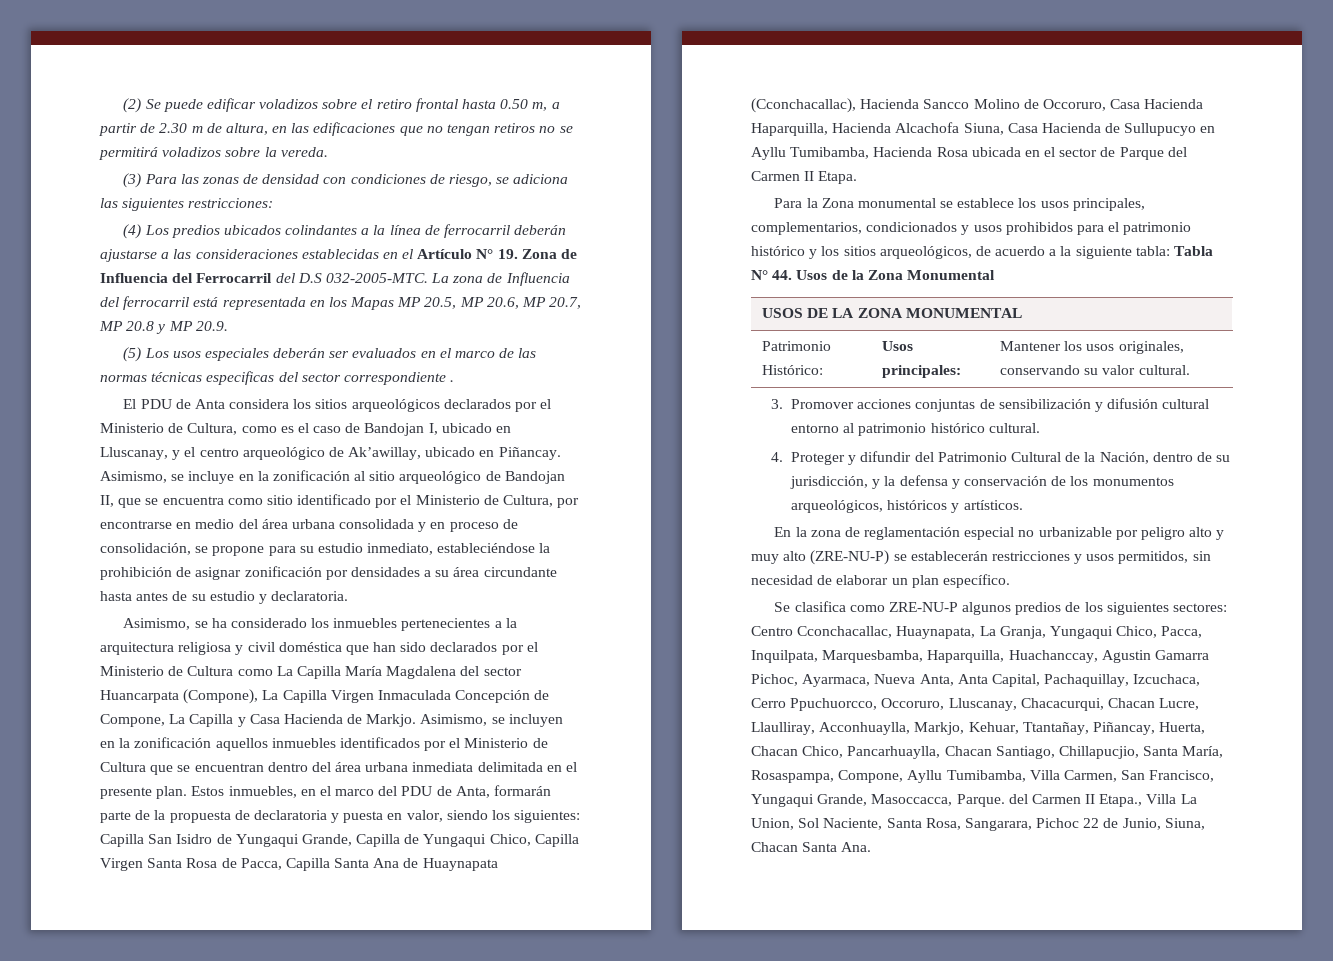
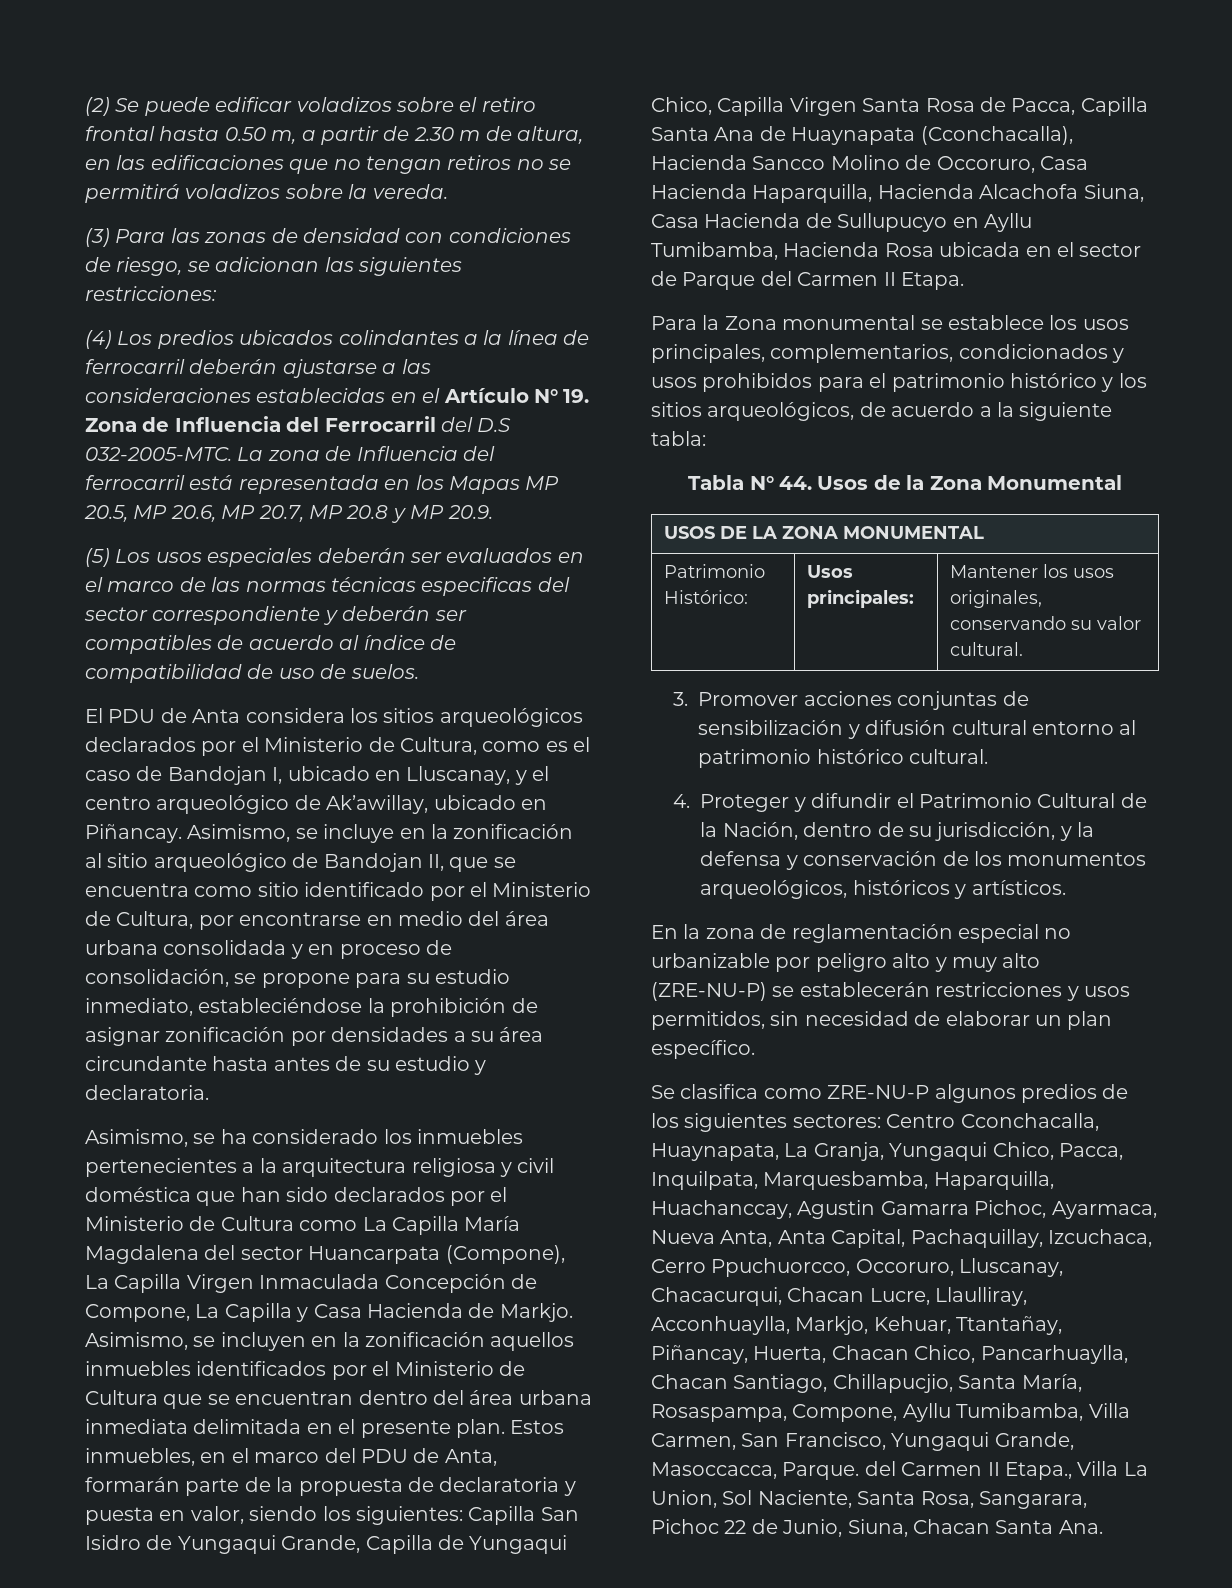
[513,174,569,184] adiciona -> [215,257,320,272] adicionan
[450,380,455,382] . -> [322,606,467,625] [85,635,456,654] [85,664,419,683] y deberán ser compatibles de acuerdo al índice de compatibilidad de uso de suelos.
[751,98,856,113] (Cconchacallac), -> [920,126,1073,145] (Cconchacalla),
(1170, 251) none -> (706, 438) //
[914,452,934,462] del -> [896,793,914,808] el
[797,626,893,638] Cconchacallac, -> [960,1113,1099,1131] Cconchacalla,

